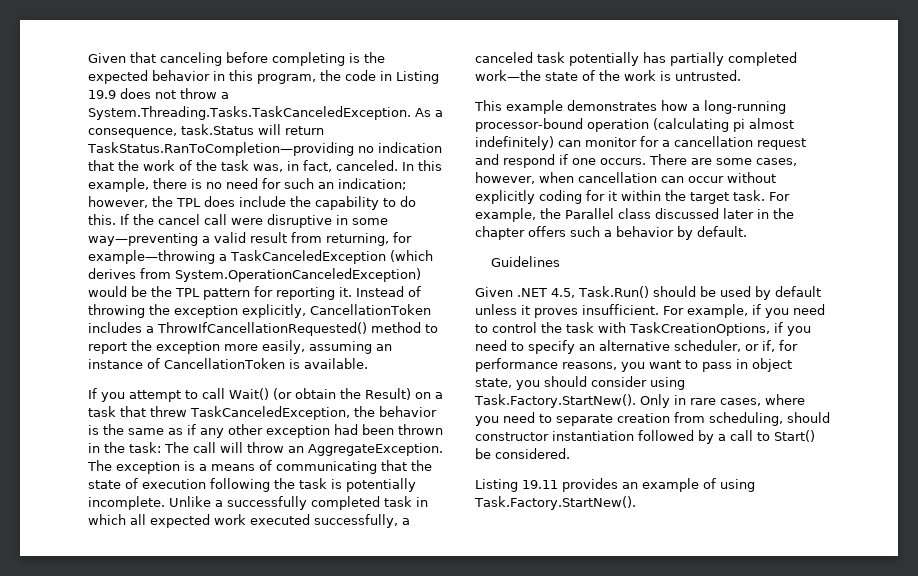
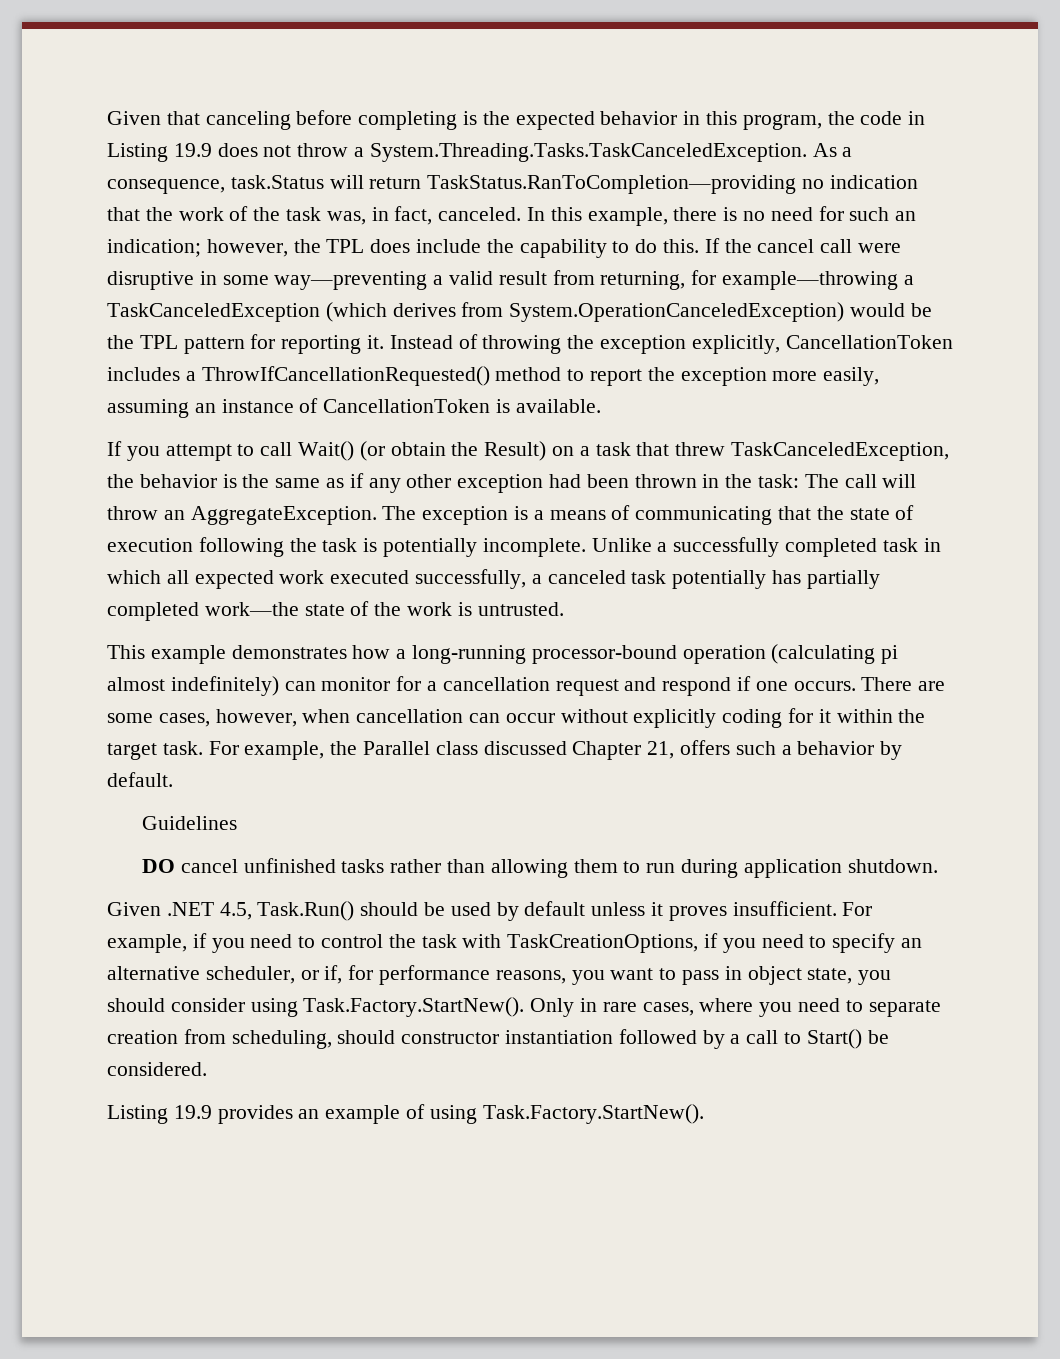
[723,208,794,219] [475,226,525,240] later in the chapter -> [572,741,675,760] Chapter 21,
(561, 261) none -> [141,858,938,878] // DO cancel unfinished tasks rather than allowing them to run during application shutdown.
[522,480,558,489] 19.11 -> [173,1105,212,1119] 19.9

